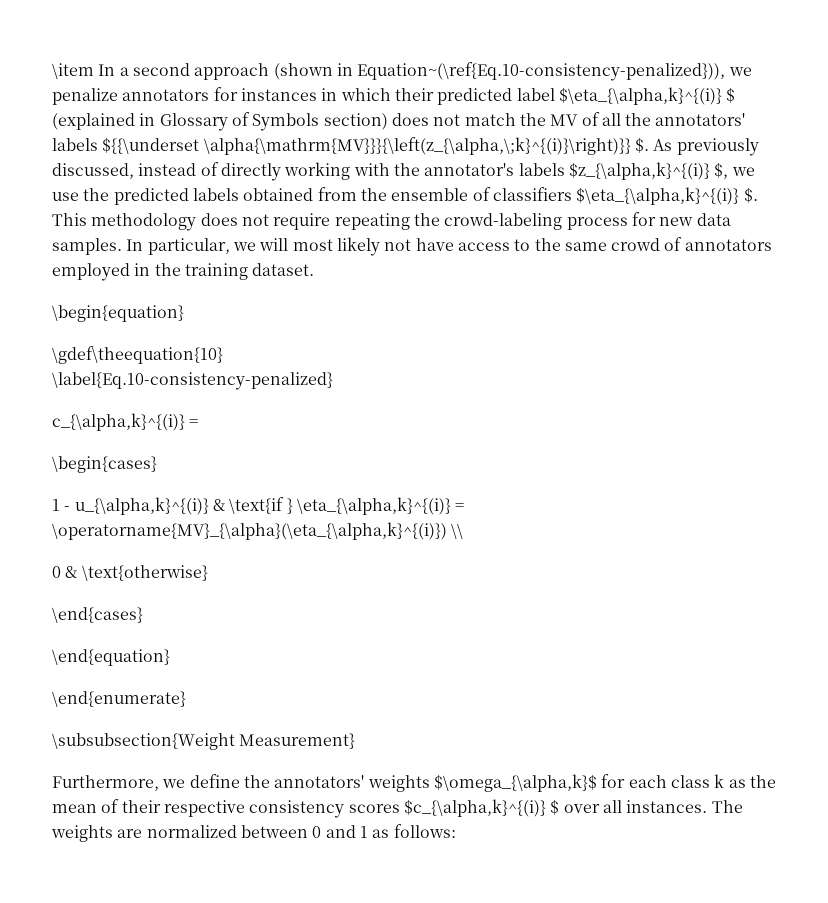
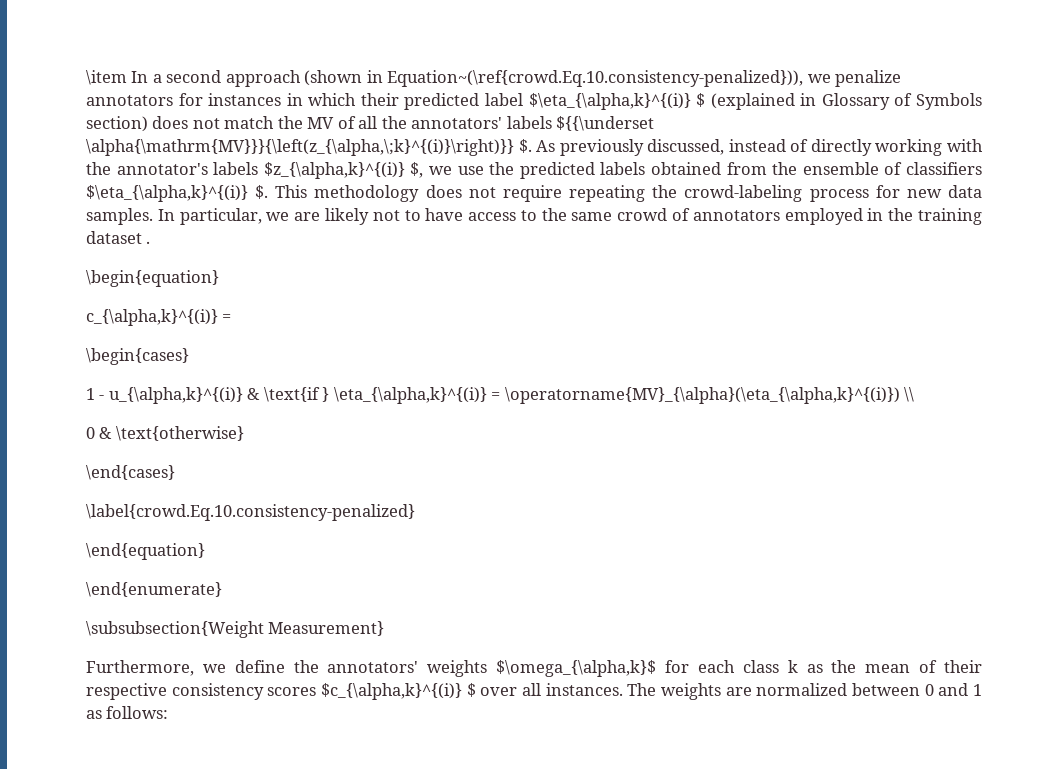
[357,62,726,81] Equation~(\ref{Eq.10-consistency-penalized})), -> [387,70,804,87] Equation~(\ref{crowd.Eq.10.consistency-penalized})),
[259,238,333,251] will most -> [294,212,321,221] are
(412, 245) none -> [404,210,421,221] to
[252,263,315,276] dataset. -> [86,231,151,244] dataset .
[52,346,223,364] [52,372,333,390] // \gdef\theequation{10} // \label{Eq.10-consistency-penalized} -> (219, 278) none
(143, 615) none -> [86,504,415,521] // \label{crowd.Eq.10.consistency-penalized}

